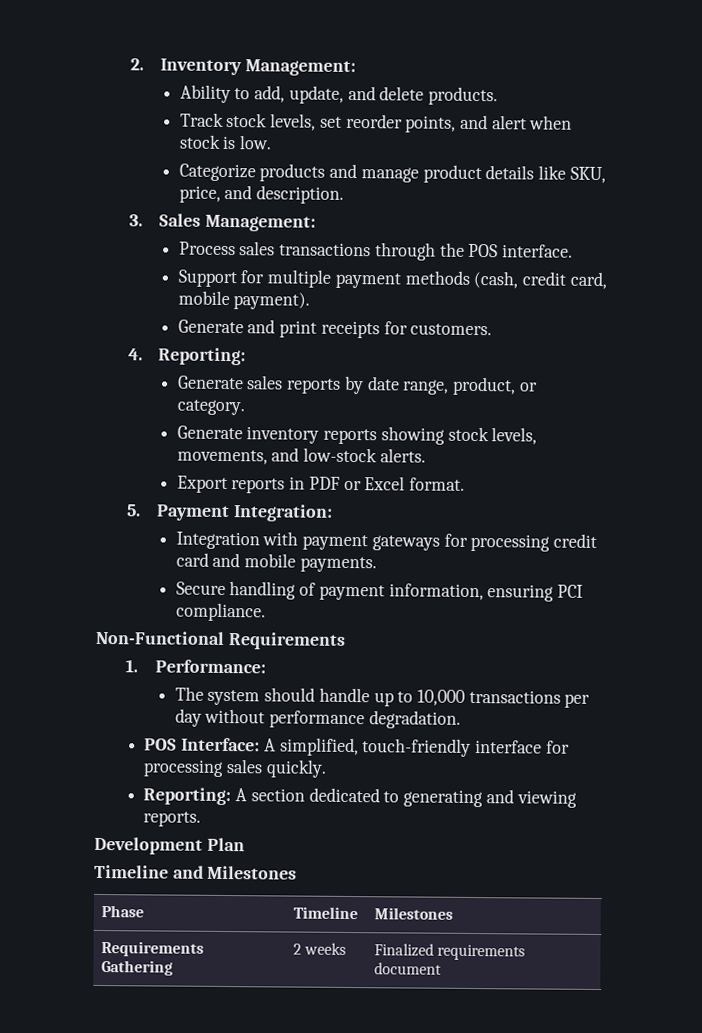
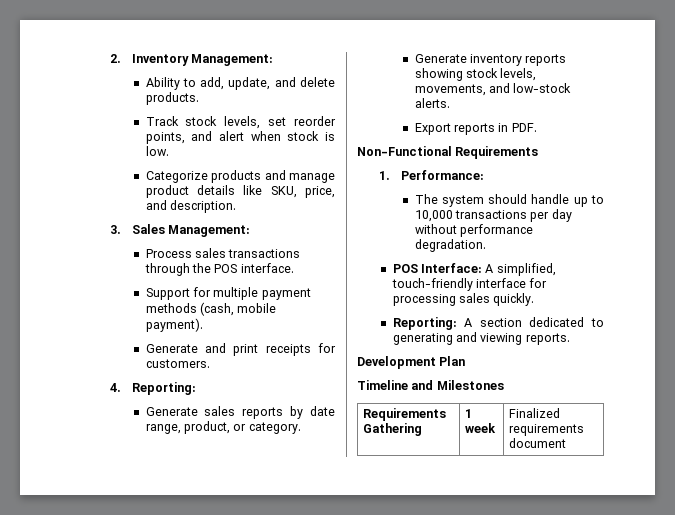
[521,271,607,290] credit card, -> (234, 309) none
[308,476,465,491] [126,504,334,522] [175,531,597,552] [175,552,377,573] [175,581,583,602] [175,602,266,622] PDF or Excel format. // 5. Payment Integration: // Integration with payment gateways for processing credit card and mobile payments. // Secure handling of payment information, ensuring PCI compliance. -> [511,123,537,132] PDF.
[101,905,145,918] [293,906,359,920] [374,907,454,920] // Phase | Timeline | Milestones -> (504, 385) none
[293,942,347,955] 2 weeks -> [465,409,473,418] [465,423,497,433] 1 week

